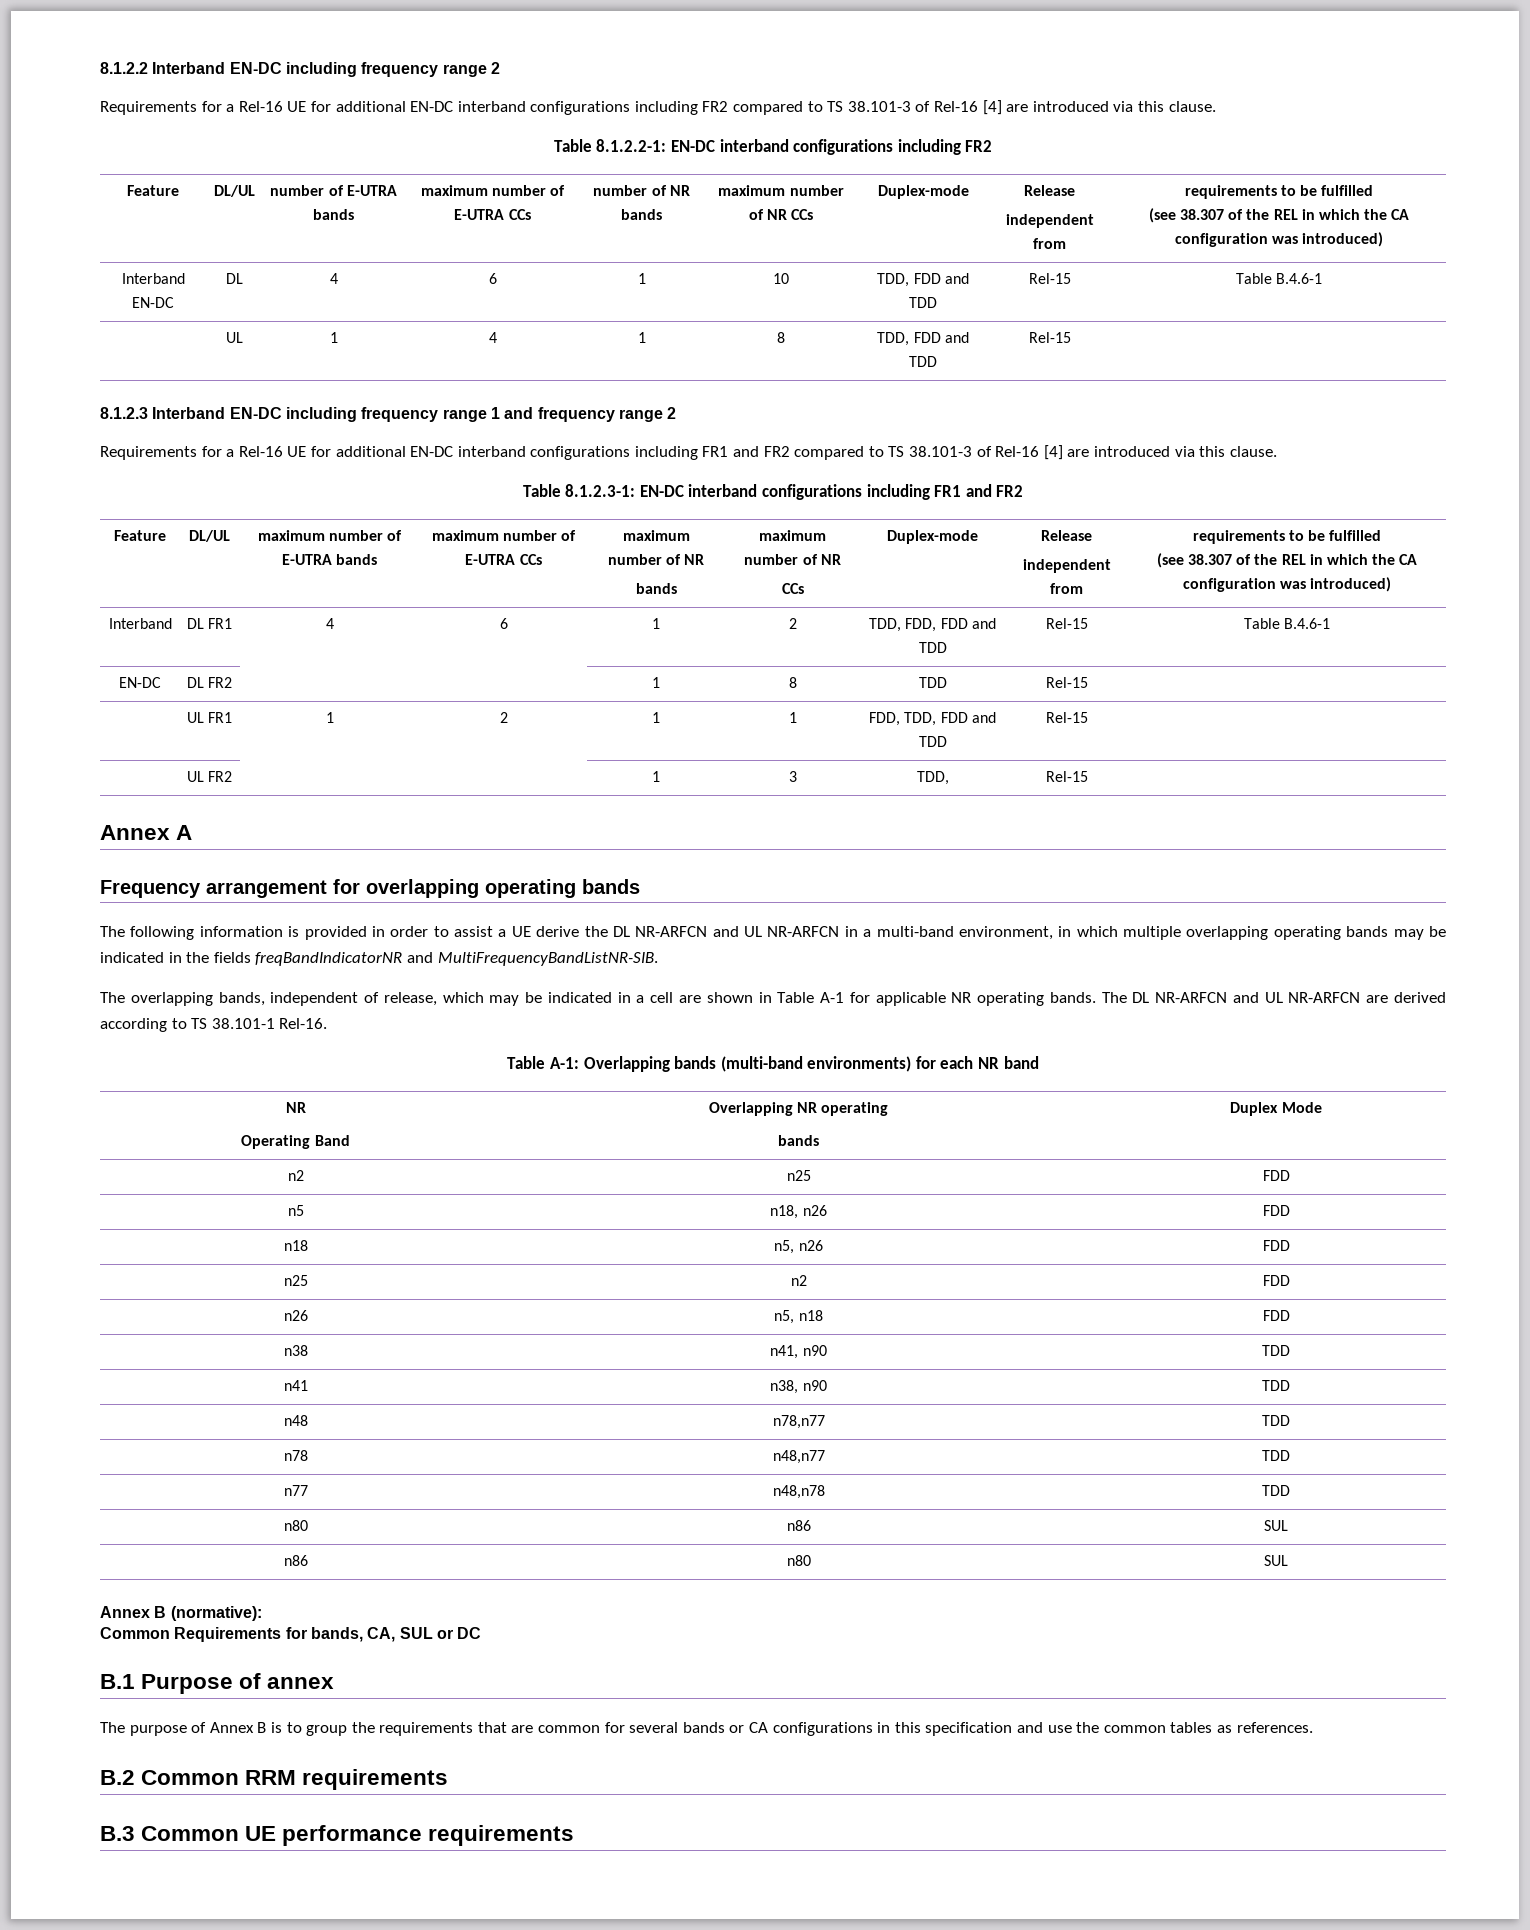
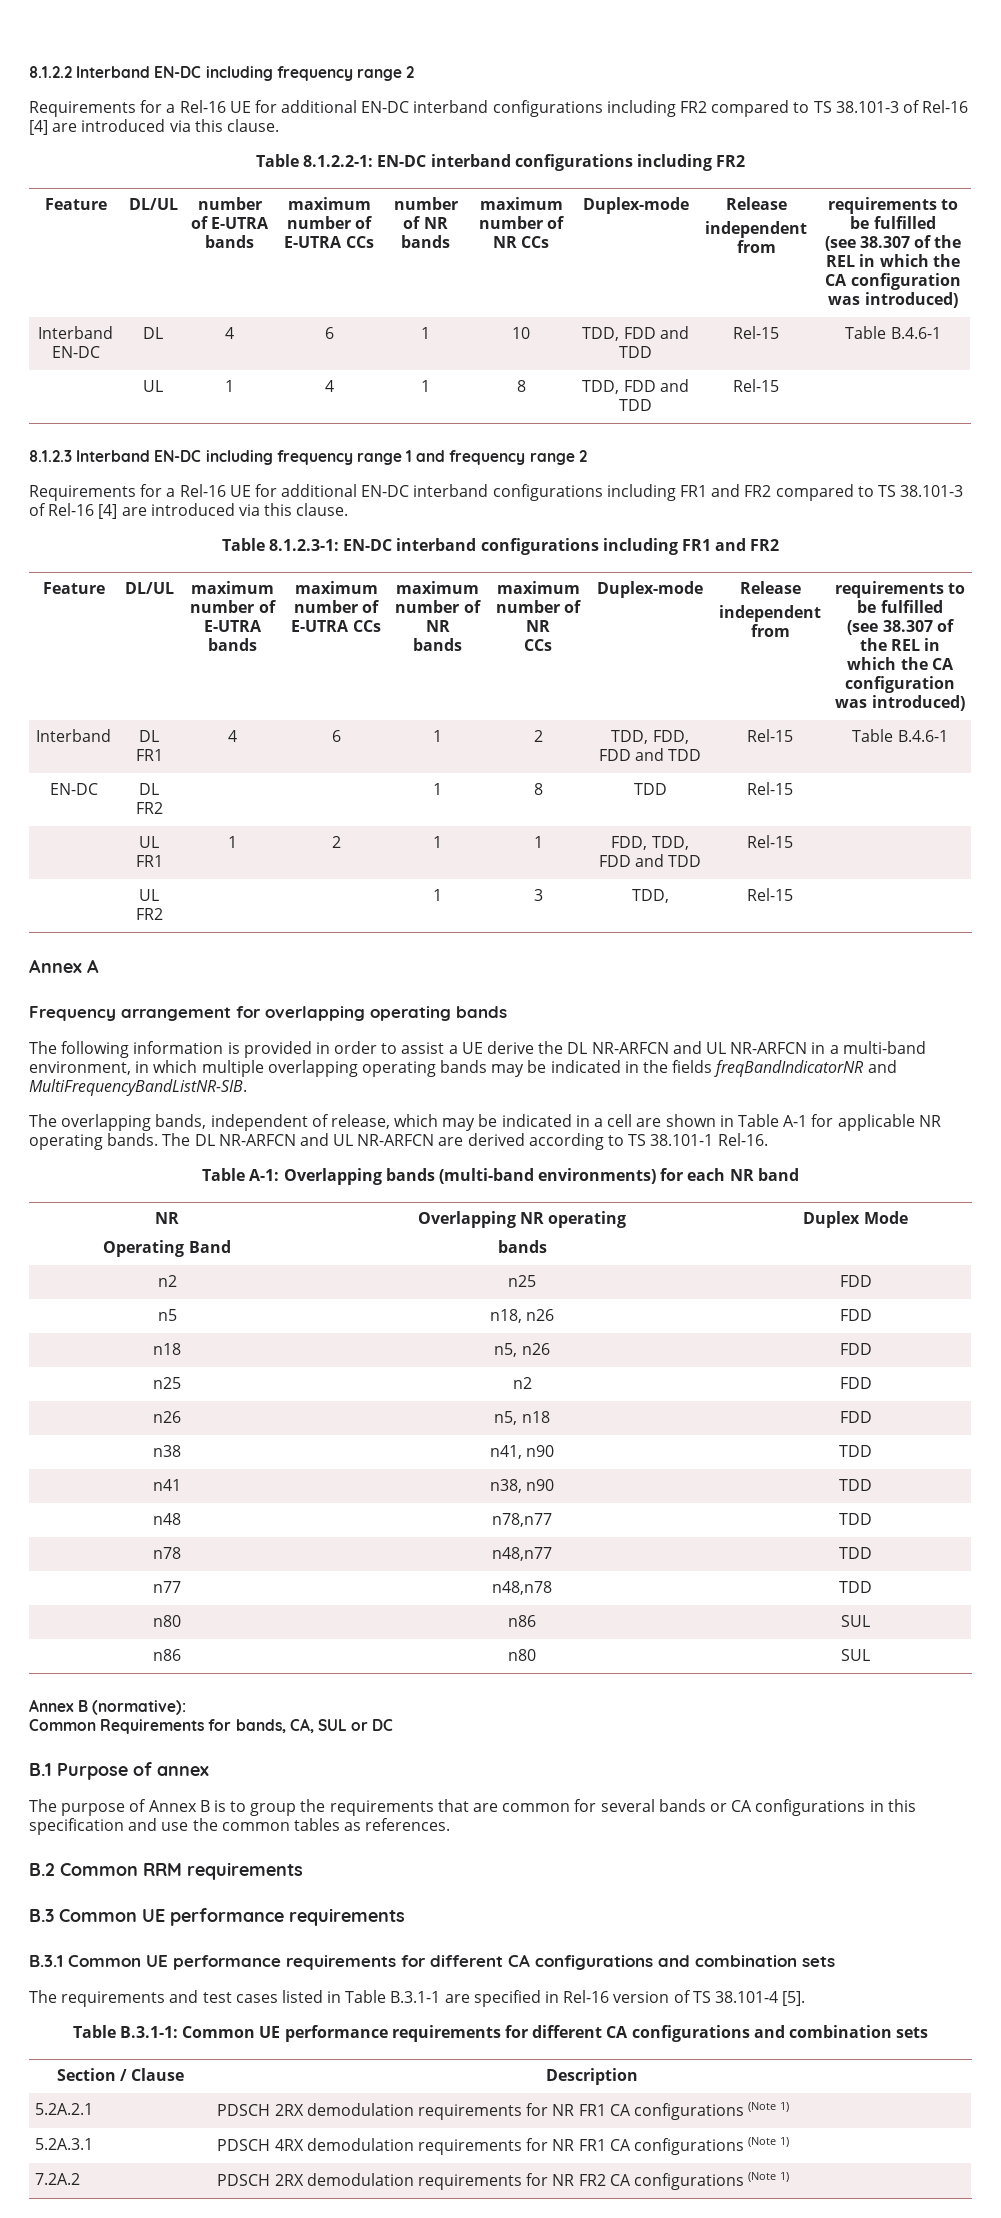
(575, 1835) none -> [29,1954,835,1970] [29,1990,806,2007] [72,2025,929,2042] [56,2068,185,2081] [545,2068,638,2085] [35,2103,94,2115] [217,2102,790,2120] [35,2138,94,2150] [217,2137,790,2155] [35,2173,81,2185] [217,2172,790,2190] // B.3.1 Common UE performance requirements for different CA configurations and combination sets // The requirements and test cases listed in Table B.3.1-1 are specified in Rel-16 version of TS 38.101-4 [5]. // Table B.3.1-1: Common UE performance requirements for different CA configurations and combination sets // Section / Clause | Description // 5.2A.2.1 | PDSCH 2RX demodulation requirements for NR FR1 CA configurations (Note 1) // 5.2A.3.1 | PDSCH 4RX demodulation requirements for NR FR1 CA configurations (Note 1) // 7.2A.2 | PDSCH 2RX demodulation requirements for NR FR2 CA configurations (Note 1)

